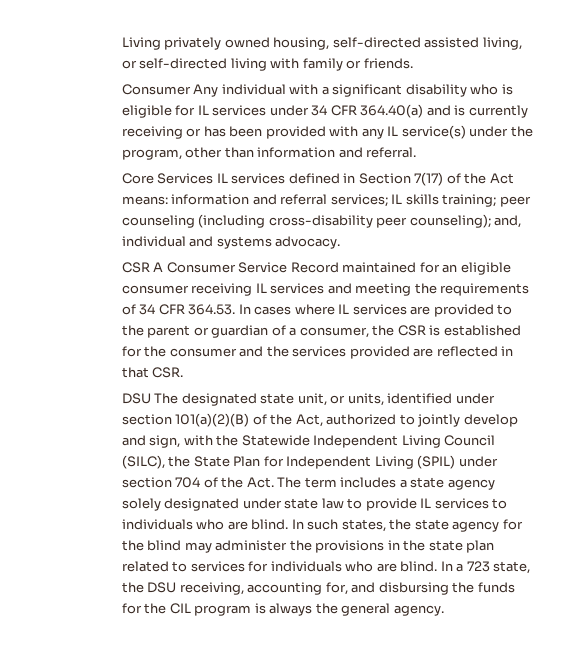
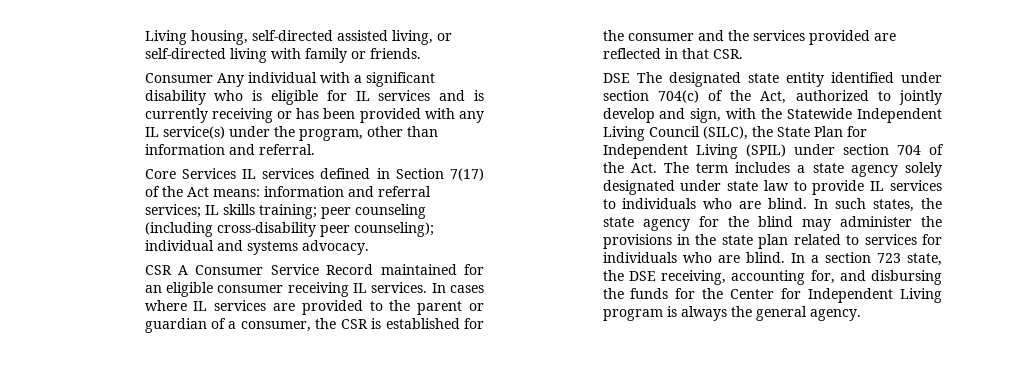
[121,37,270,50] Living privately owned -> [144,30,187,45] Living
[269,104,424,118] under 34 CFR 364.40(a) -> (431, 95) none
[494,215,522,228] and, -> (434, 229) none
[270,283,530,296] [121,304,236,315] services and meeting the requirements of 34 CFR 364.53. -> [371,282,428,293] services.
[121,393,151,404] DSU -> [602,73,630,83] DSE
[297,393,384,406] unit, or units, -> [785,72,824,87] entity
[175,413,250,427] 101(a)(2)(B) -> [657,90,699,103] 704(c)
(464, 567) none -> [824,252,871,263] section
[147,582,177,593] DSU -> [628,271,656,281] DSE
[169,603,191,614] CIL -> [730,288,942,303] Center for Independent Living

